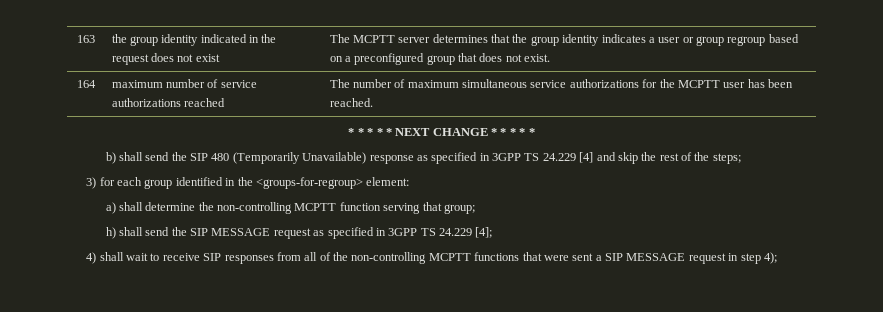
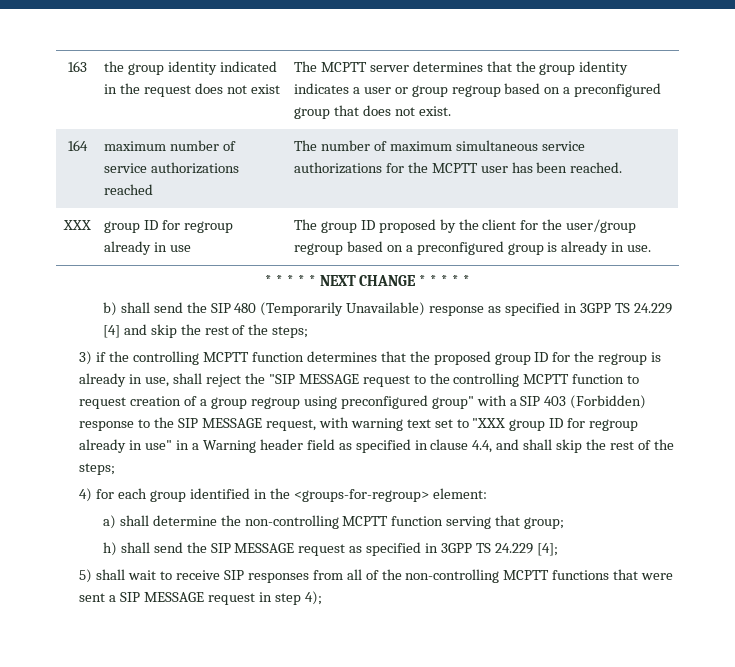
(373, 102) none -> [62,220,91,230] [103,220,233,233] [103,241,191,255] [293,219,637,233] [293,241,652,255] // XXX | group ID for regroup already in use | The group ID proposed by the client for the user/group regroup based on a preconfigured group is already in use.
(97, 183) none -> [96,351,662,365] [79,373,640,387] [79,395,647,409] [79,417,639,431] [79,439,674,453] [79,463,116,475] [79,488,93,502] if the controlling MCPTT function determines that the proposed group ID for the regroup is already in use, shall reject the "SIP MESSAGE request to the controlling MCPTT function to request creation of a group regroup using preconfigured group" with a SIP 403 (Forbidden) response to the SIP MESSAGE request, with warning text set to "XXX group ID for regroup already in use" in a Warning header field as specified in clause 4.4, and shall skip the rest of the steps; // 4)
[86,252,97,264] 4) -> [79,569,93,583] 5)

